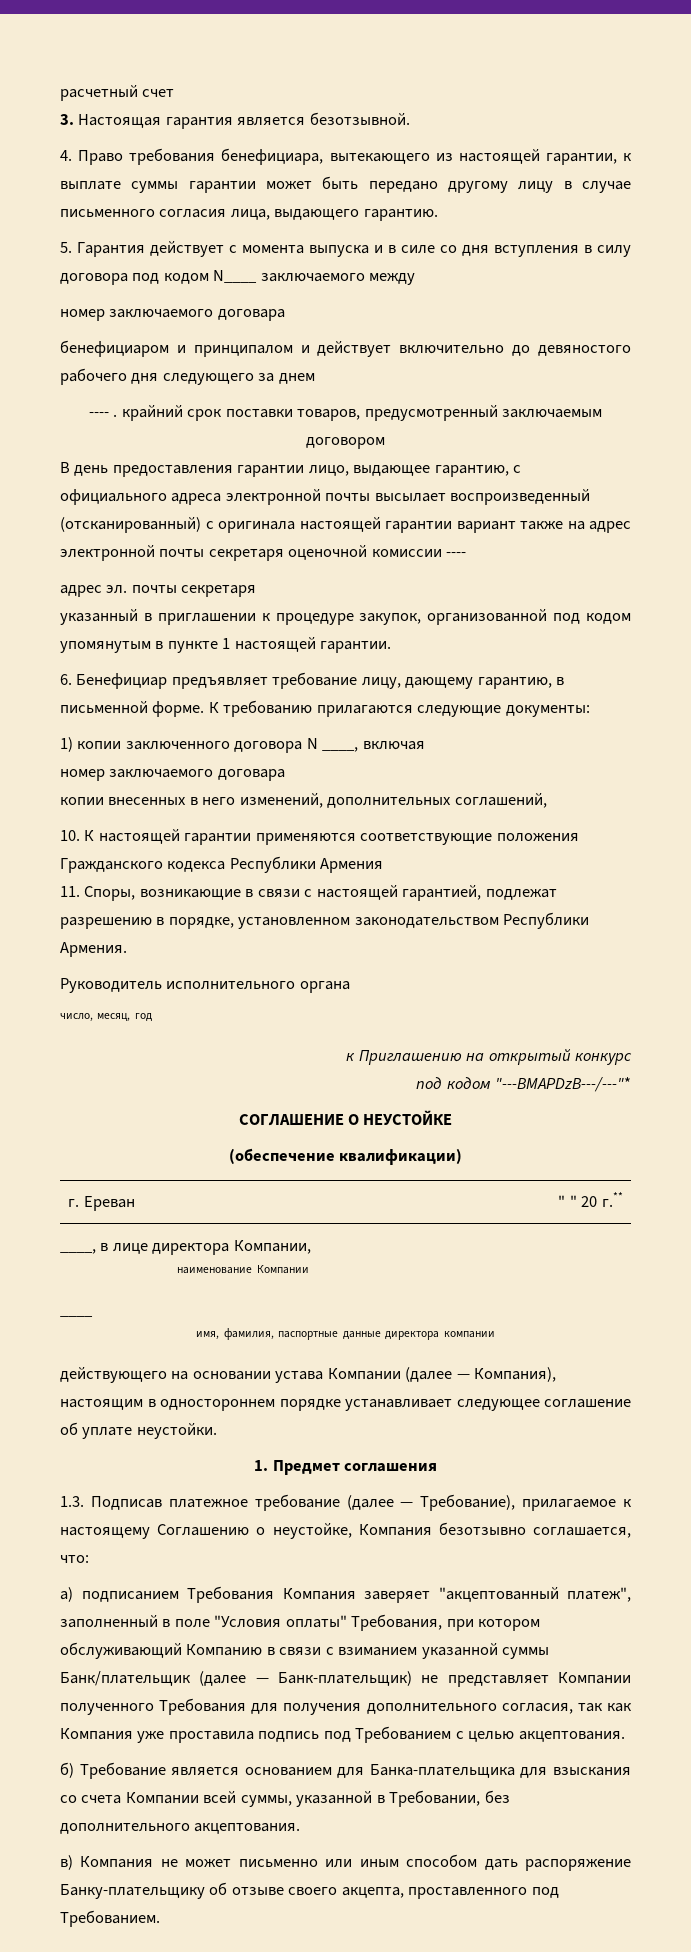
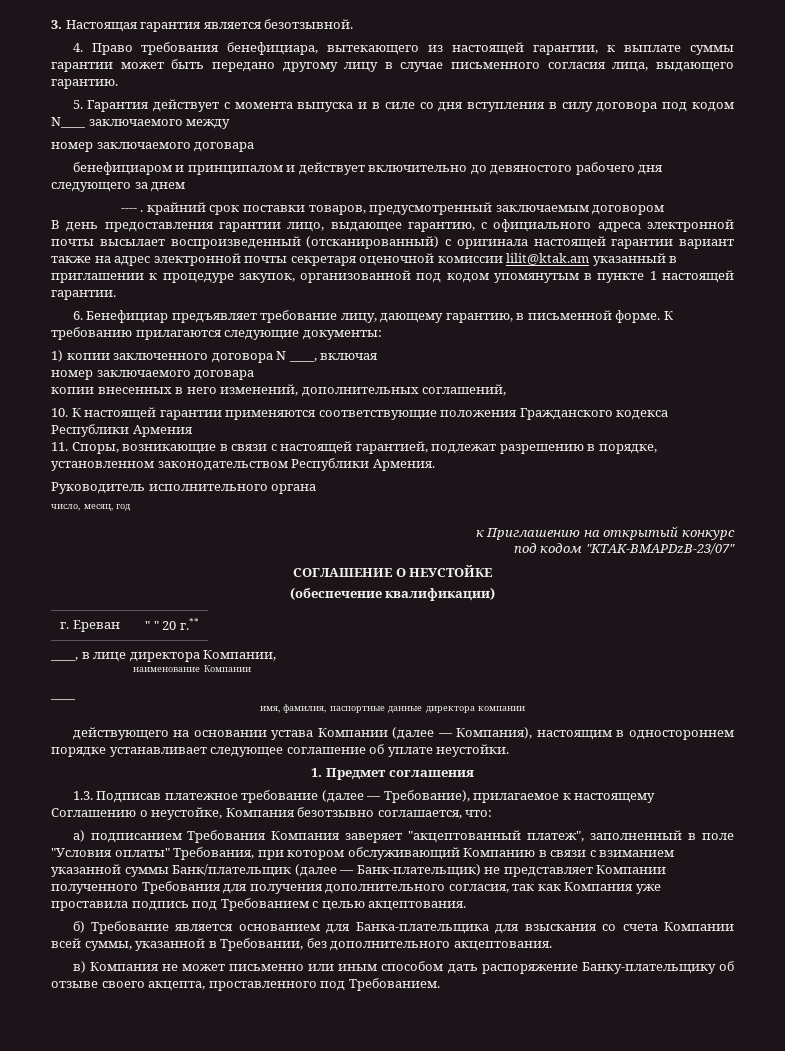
[60,85,175,101] расчетный счет // -> (51, 24) none
[446,552,467,557] [60,585,257,597] ---- // адрес эл. почты секретаря // -> [506,253,590,265] lilit@ktak.am
[494,1077,631,1092] "---BMAPDzB---/---"* -> [586,543,735,555] "KTAK-BMAPDzB-23/07"

